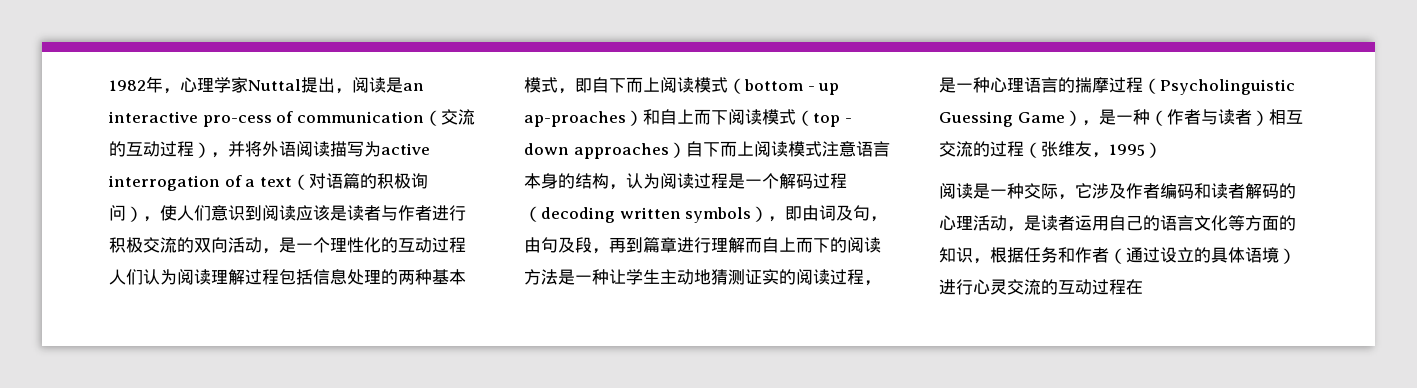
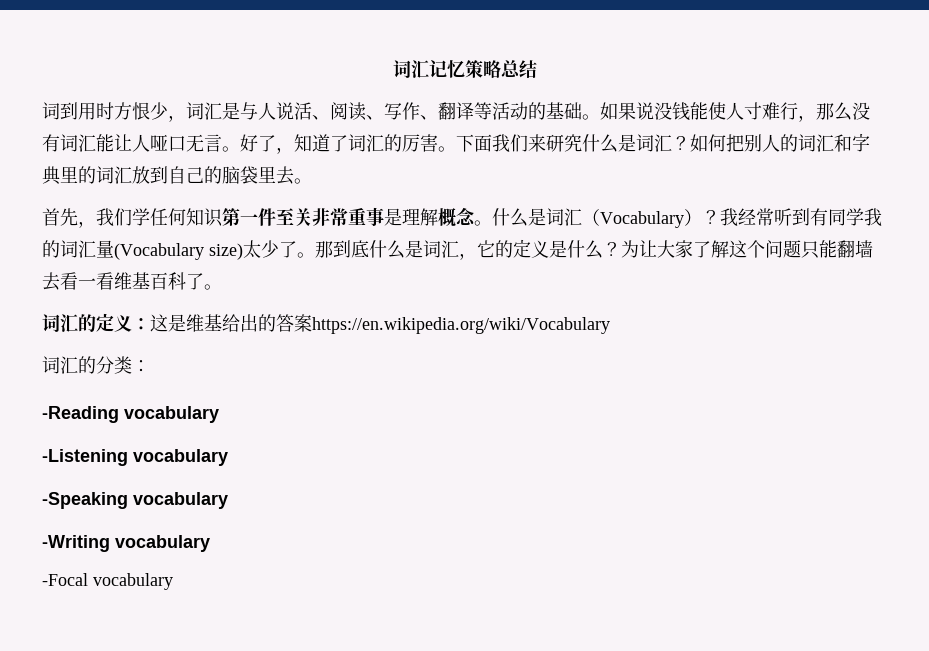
[109,76,424,94] [108,109,475,127] [109,141,430,158] [108,173,428,191] [109,205,466,222] [109,237,466,254] [109,269,466,285] [524,77,840,95] [524,109,852,127] [524,141,890,159] [524,173,847,190] [524,205,888,223] [524,237,881,254] [524,269,881,286] [939,77,1295,95] [939,109,1303,127] [939,141,1162,158] [939,183,1296,200] [939,215,1296,232] [939,247,1296,264] [939,279,1143,295] 1982年，心理学家Nuttal提出，阅读是an interactive pro-cess of communication（交流的互动过程），并将外语阅读描写为active interrogation of a text（对语篇的积极询问），使人们意识到阅读应该是读者与作者进行积极交流的双向活动，是一个理性化的互动过程人们认为阅读理解过程包括信息处理的两种基本模式，即自下而上阅读模式（bottom - up ap-proaches）和自上而下阅读模式（top - down approaches）自下而上阅读模式注意语言本身的结构，认为阅读过程是一个解码过程（decoding written symbols），即由词及句，由句及段，再到篇章进行理解而自上而下的阅读方法是一种让学生主动地猜测证实的阅读过程，是一种心理语言的揣摩过程（Psycholinguistic Guessing Game），是一种（作者与读者）相互交流的过程（张维友，1995） // 阅读是一种交际，它涉及作者编码和读者解码的心理活动，是读者运用自己的语言文化等方面的知识，根据任务和作者（通过设立的具体语境）进行心灵交流的互动过程在 -> [392,60,537,79] [42,102,870,122] [42,133,870,154] [42,166,312,185] [42,207,882,228] [42,239,873,260] [42,272,222,291] [42,313,610,334] [42,356,150,374] [42,406,219,423] [42,449,228,466] [42,492,228,509] [42,535,210,552] [42,573,173,590] 词汇记忆策略总结 // 词到用时方恨少，词汇是与人说活、阅读、写作、翻译等活动的基础。如果说没钱能使人寸难行，那么没有词汇能让人哑口无言。好了，知道了词汇的厉害。下面我们来研究什么是词汇？如何把别人的词汇和字典里的词汇放到自己的脑袋里去。 // 首先，我们学任何知识第一件至关非常重事是理解概念。什么是词汇（Vocabulary）？我经常听到有同学我的词汇量(Vocabulary size)太少了。那到底什么是词汇，它的定义是什么？为让大家了解这个问题只能翻墙去看一看维基百科了。 // 词汇的定义：这是维基给出的答案https://en.wikipedia.org/wiki/Vocabulary // 词汇的分类： // -Reading vocabulary // -Listening vocabulary // -Speaking vocabulary // -Writing vocabulary // -Focal vocabulary

